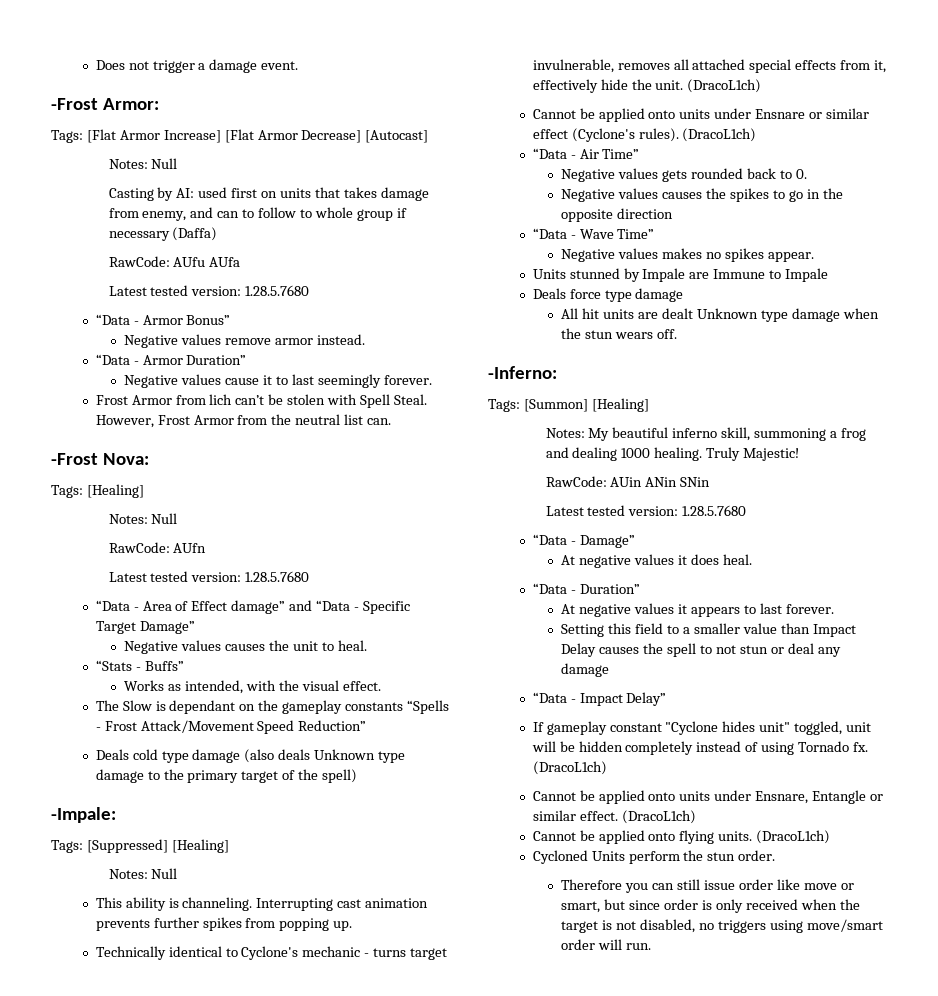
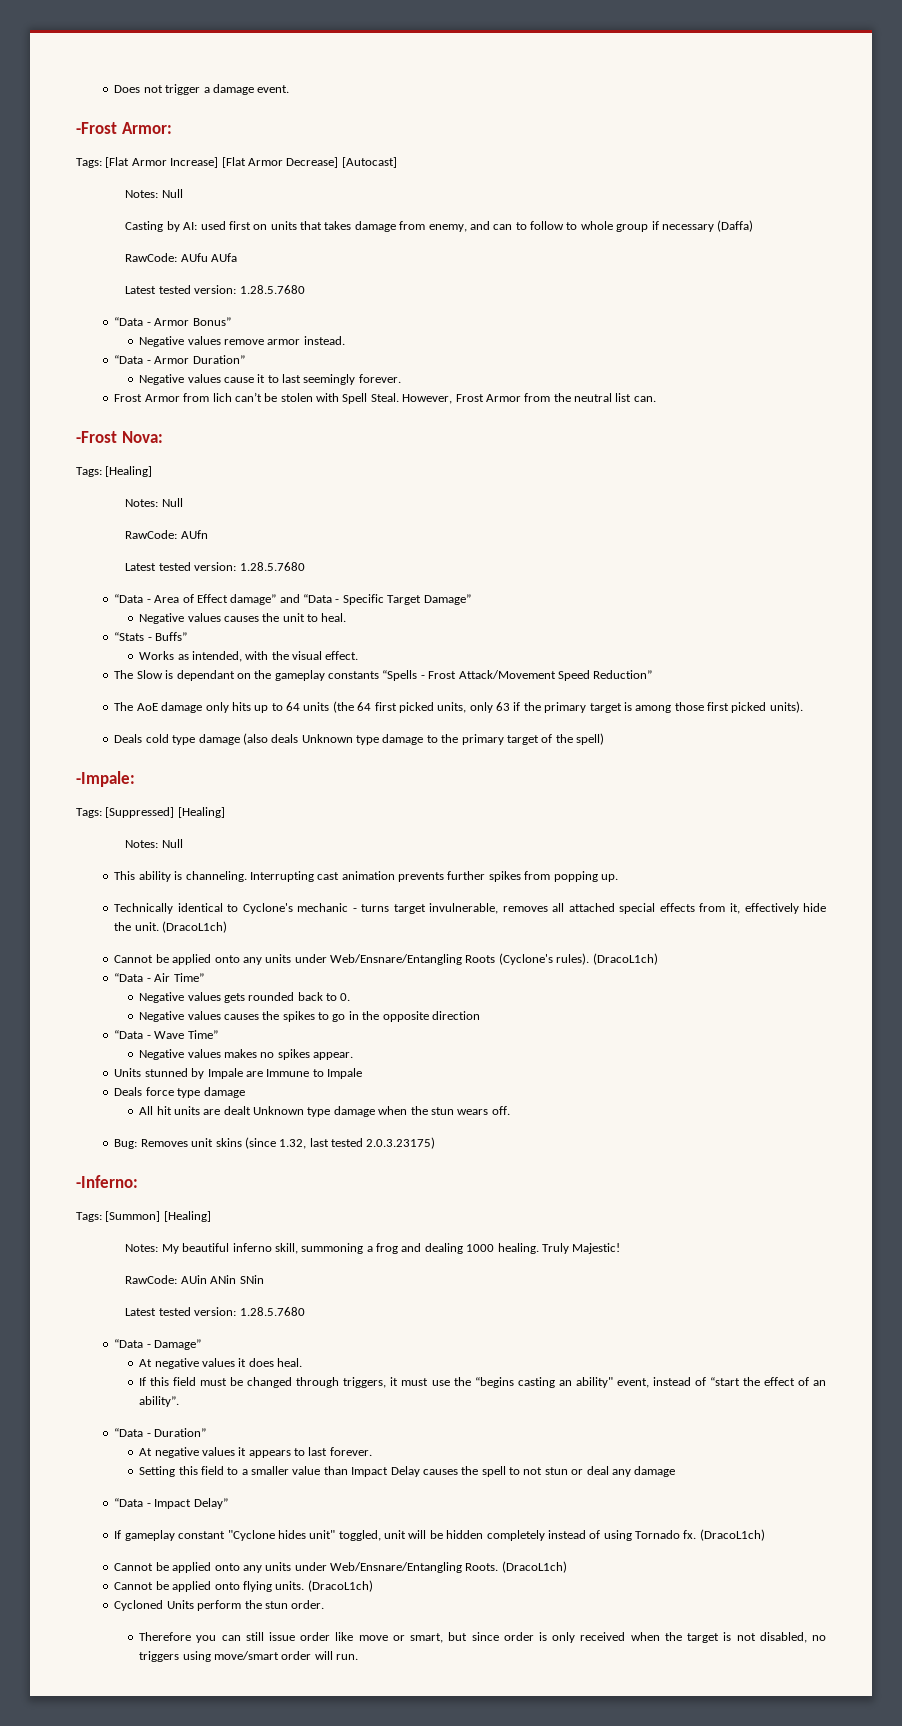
(367, 725) none -> [114,701,803,713] // The AoE damage only hits up to 64 units (the 64 first picked units, only 63 if the primary target is among those first picked units).
[679,108,870,119] [532,129,568,139] units under Ensnare or similar effect -> [242,954,496,965] any units under Web/Ensnare/Entangling Roots
(678, 334) none -> [114,1137,436,1149] // Bug: Removes unit skins (since 1.32, last tested 2.0.3.23175)
(753, 559) none -> [139,1377,826,1388] [139,1396,180,1407] // If this field must be changed through triggers, it must use the “begins casting an ability" event, instead of “start the effect of an ability”.
[679,790,884,804] [532,810,618,821] units under Ensnare, Entangle or similar effect. -> [242,1562,499,1573] any units under Web/Ensnare/Entangling Roots.

